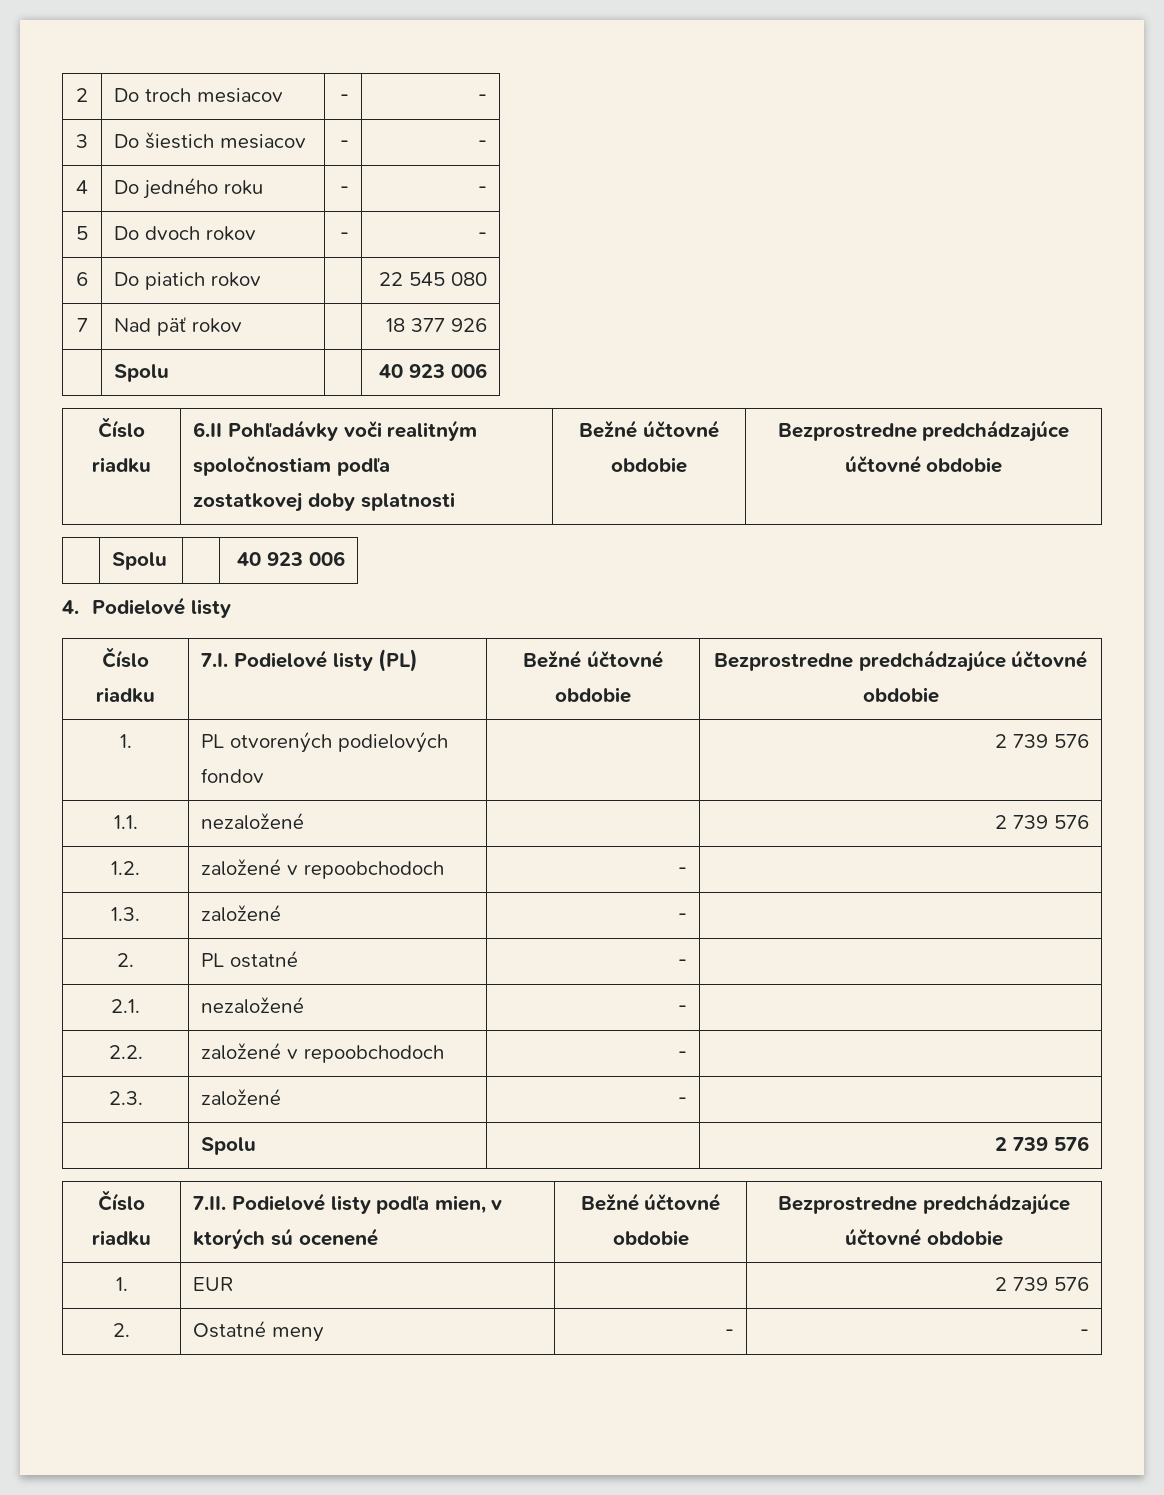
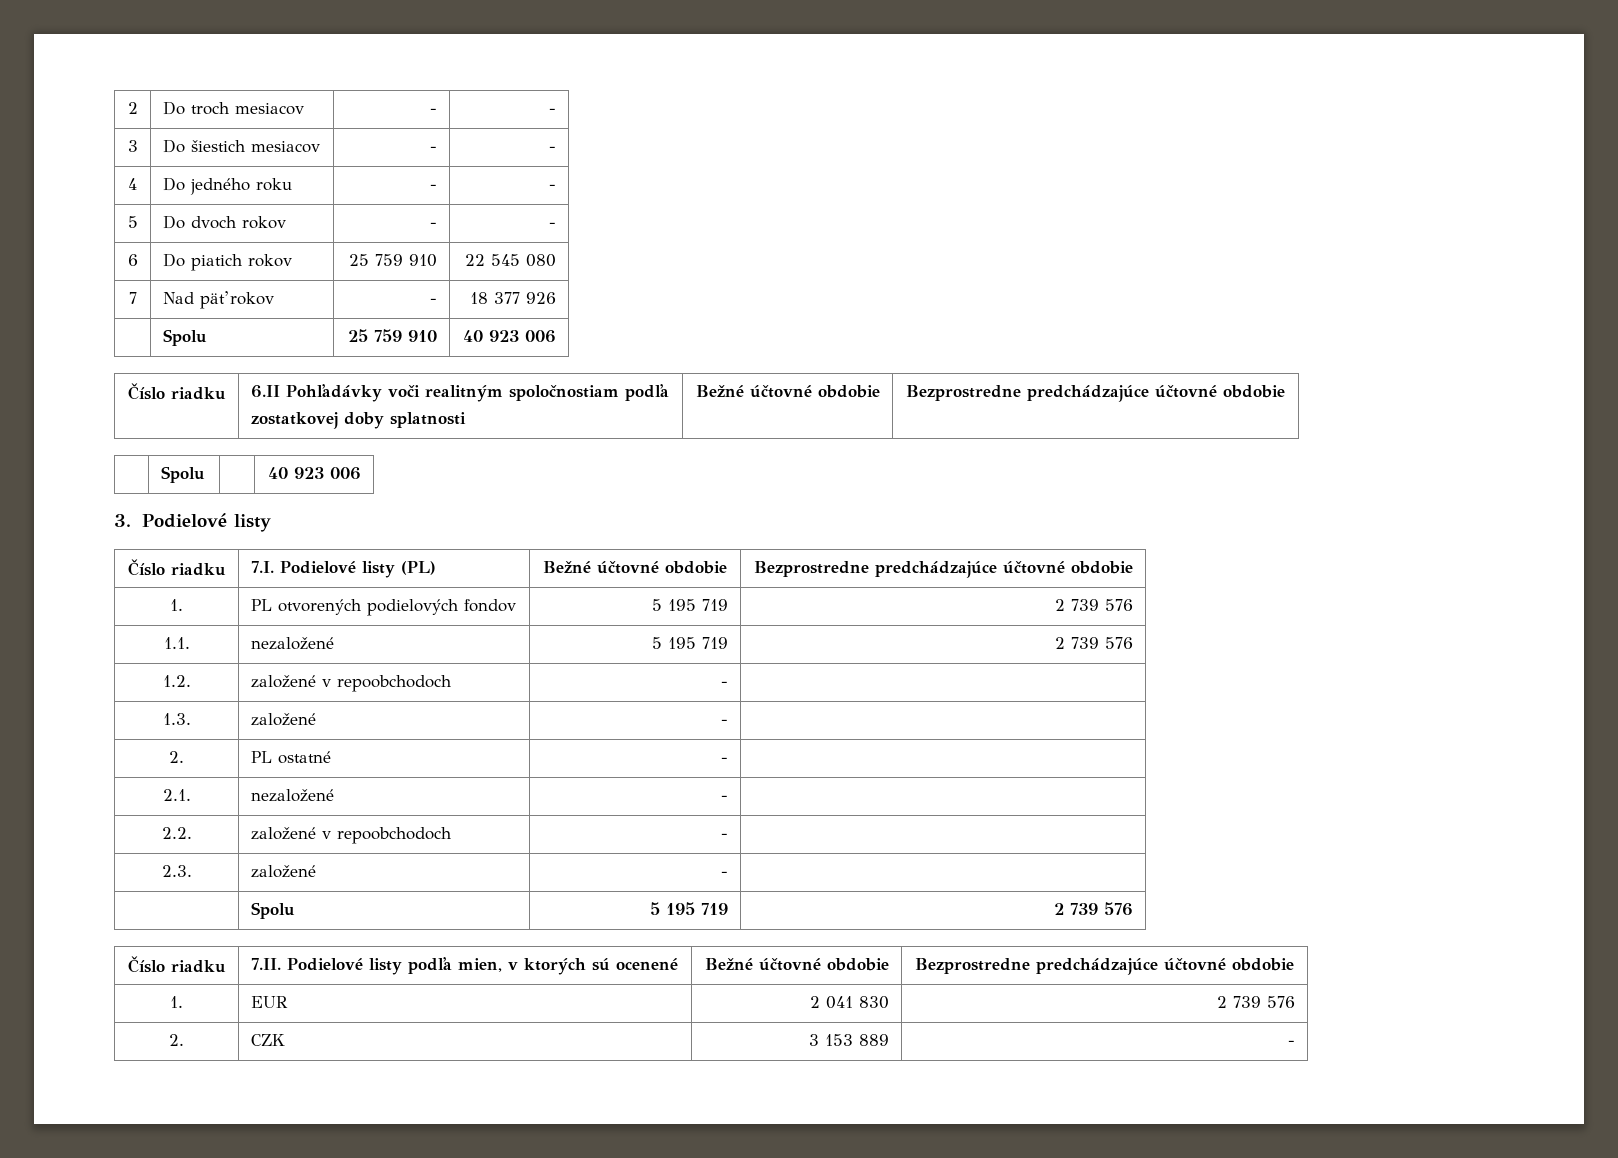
(261, 279) none -> [349,254,438,267] 25 759 910
(242, 325) none -> [430,298,438,304] -
(170, 373) none -> [348,329,438,342] 25 759 910
[62,600,79,614] 4. -> [114,514,131,527] 3.
(265, 775) none -> [652,599,729,611] 5 195 719
(305, 821) none -> [652,637,729,649] 5 195 719
(257, 1146) none -> [650,902,729,915] 5 195 719
(235, 1284) none -> [810,996,890,1009] 2 041 830
[193,1320,325,1342] [724,1329,734,1337] [1079,1329,1089,1337] Ostatné meny | - | - -> [250,1034,285,1046] [809,1034,890,1046] [1288,1040,1296,1046] CZK | 3 153 889 | -

